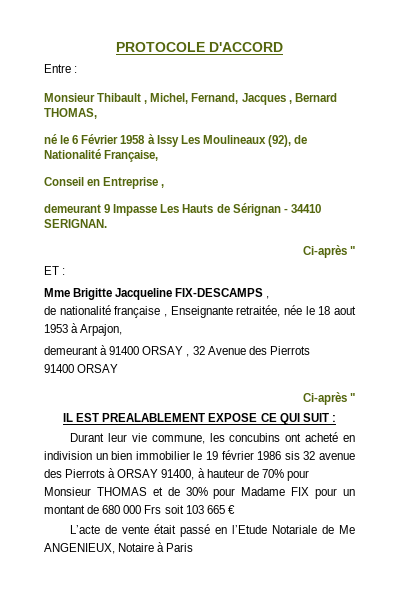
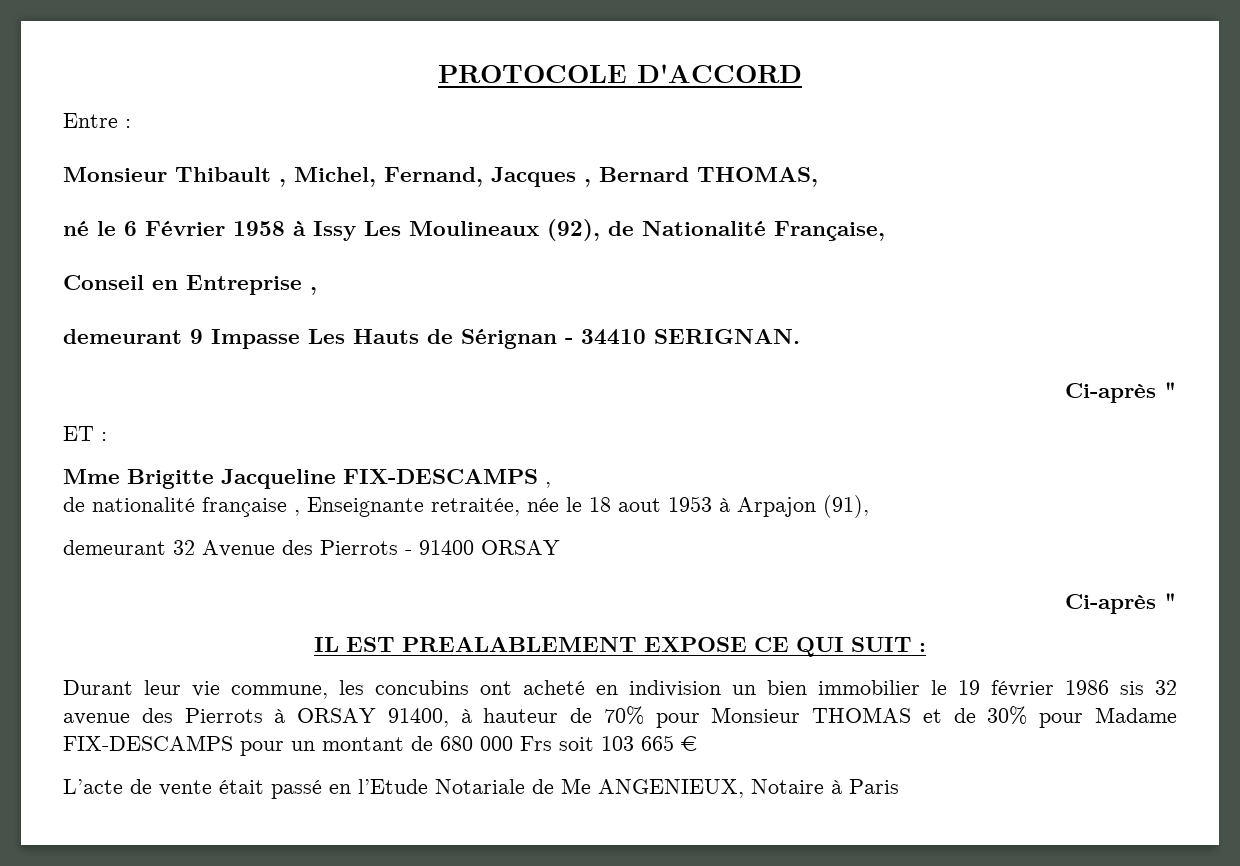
[80,324,123,336] [44,345,190,357] Arpajon, // demeurant à 91400 ORSAY , -> [737,495,869,518] [63,540,166,555] Arpajon (91), // demeurant
(310, 350) // -> [405,550,412,555] -
[291,487,310,496] FIX -> [63,735,233,751] FIX-DESCAMPS

